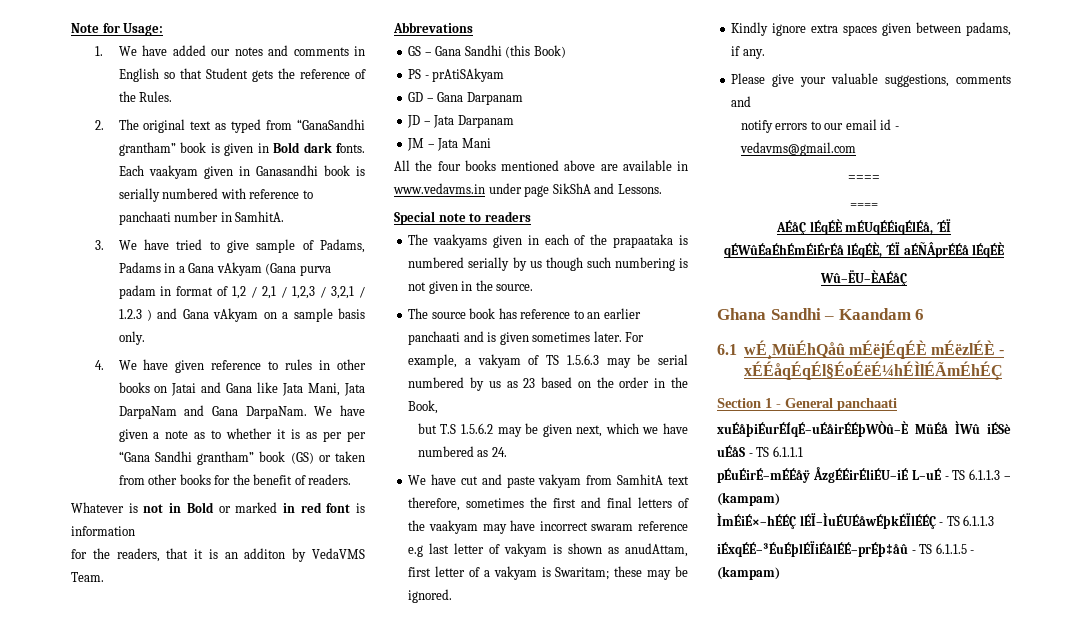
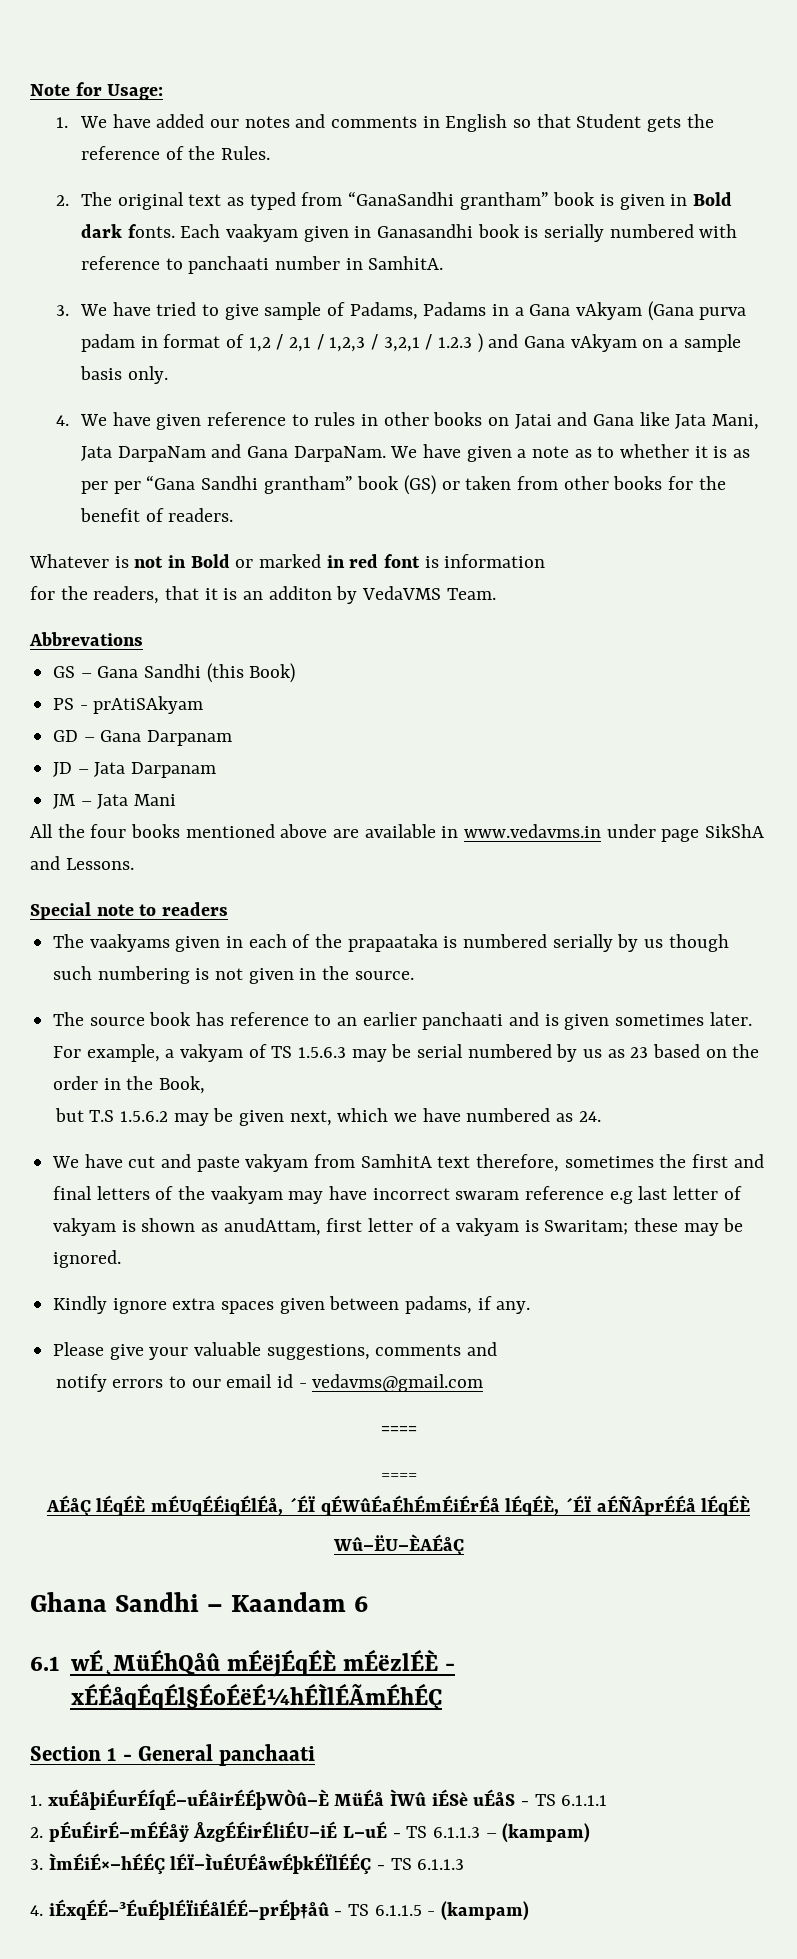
(897, 404) none -> [30,1795,42,1806] 1.
(803, 451) none -> [30,1827,43,1838] 2.
(780, 499) none -> [30,1859,43,1870] 3.
(995, 520) none -> [30,1905,43,1916] 4.

